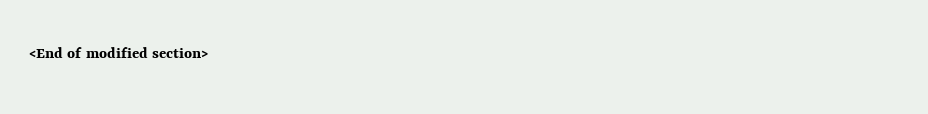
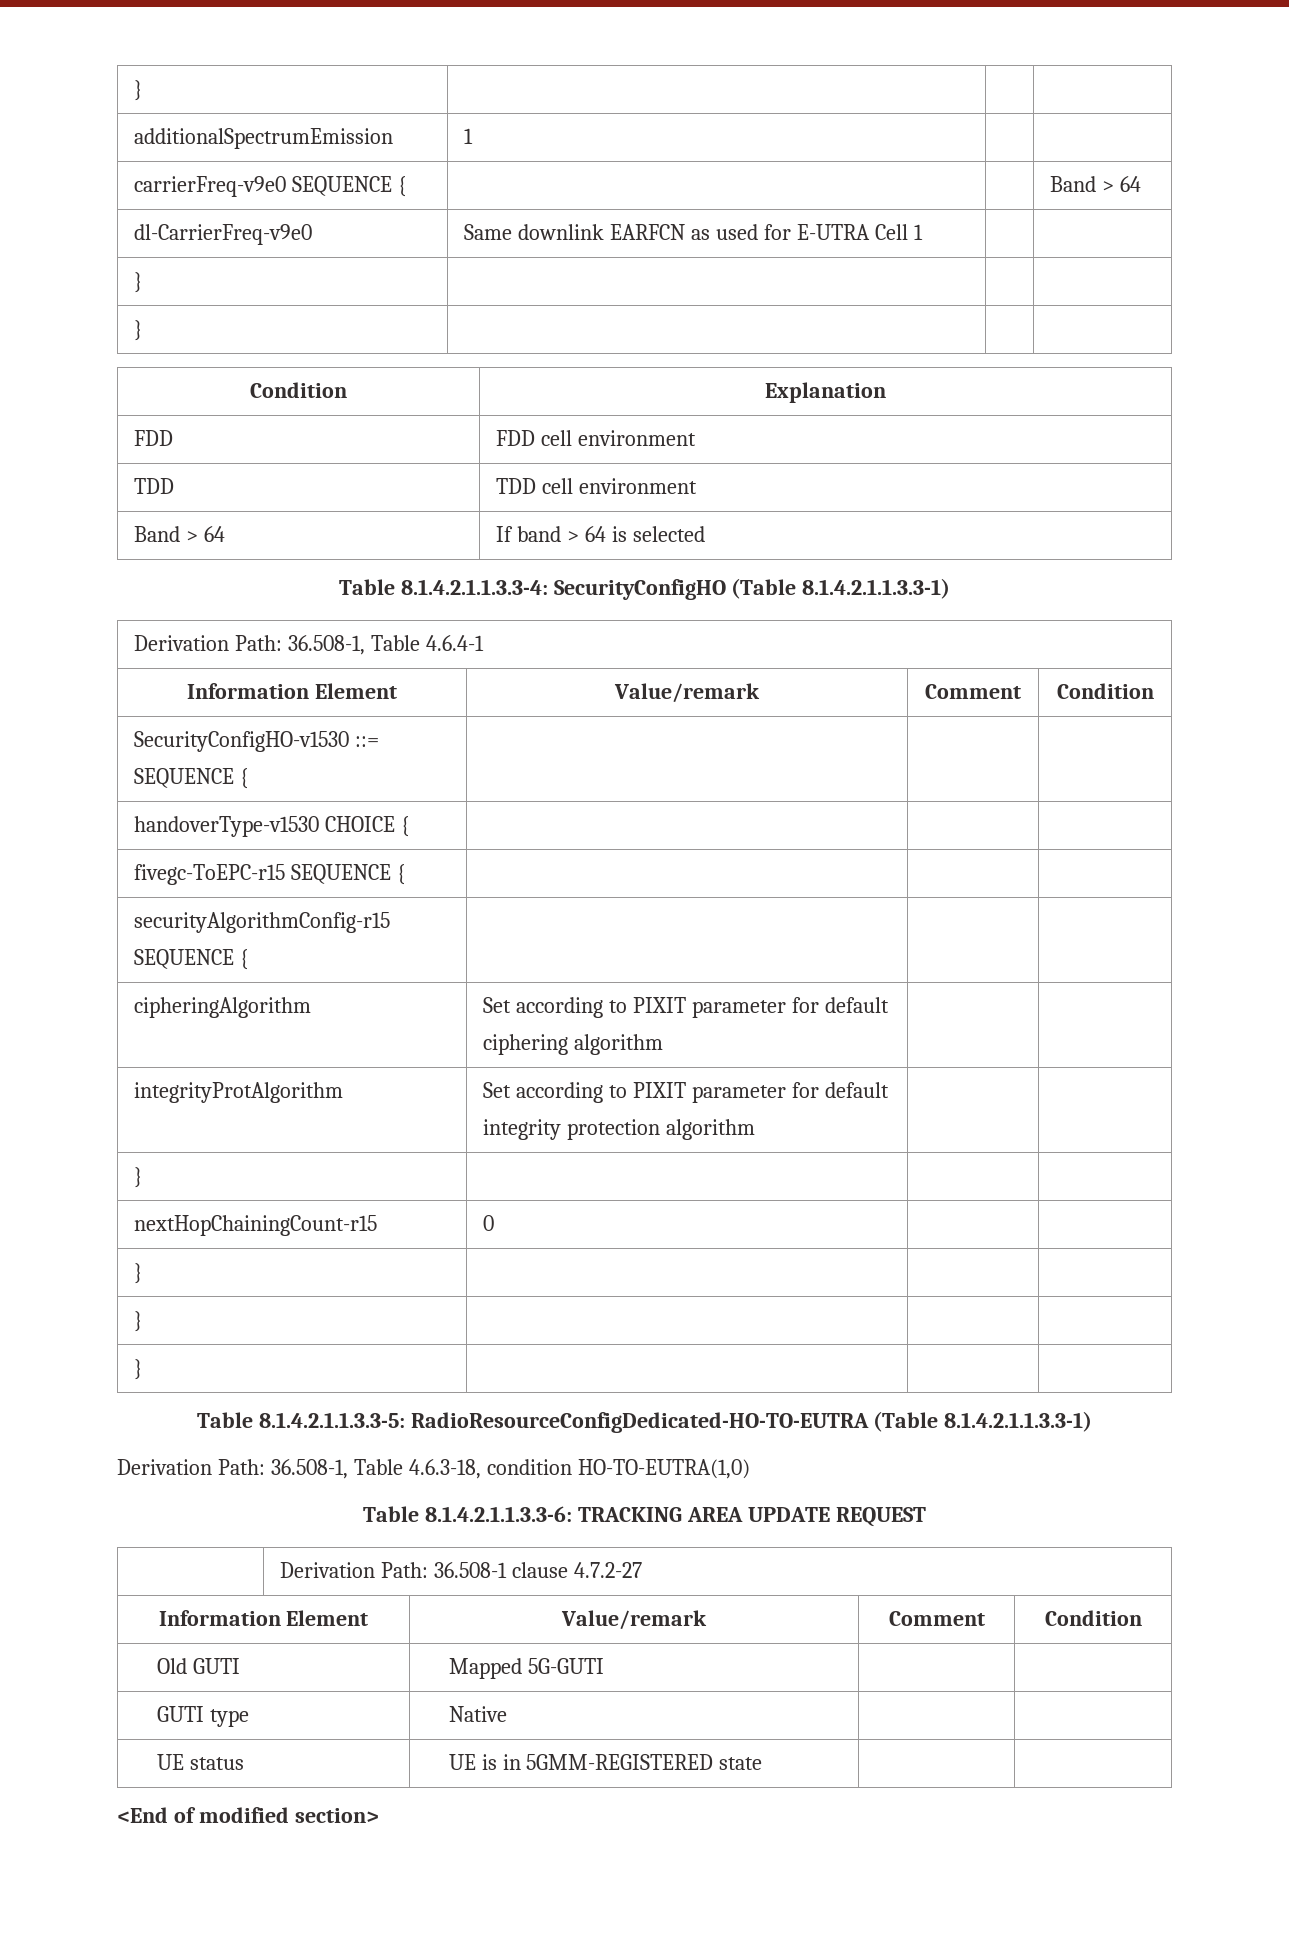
(29, 52) none -> [134,80,144,101] [134,128,394,149] [464,128,474,144] [134,176,407,197] [1050,176,1141,192] [134,224,313,245] [464,224,923,240] [134,272,144,293] [134,320,144,341] [250,382,347,398] [765,382,886,403] [134,430,174,446] [496,430,696,446] [134,478,175,494] [496,478,697,494] [134,526,225,542] [496,526,705,542] [338,578,951,600] [134,635,484,655] [187,683,397,699] [614,683,760,703] [925,684,1021,699] [1056,683,1154,699] [134,731,380,752] [134,768,250,789] [134,816,410,837] [134,864,406,885] [134,912,391,933] [134,949,250,970] [134,997,312,1018] [483,997,889,1018] [483,1034,664,1055] [134,1082,344,1103] [483,1082,889,1103] [483,1119,755,1140] [134,1167,144,1188] [134,1215,378,1236] [483,1215,495,1231] [134,1263,144,1284] [134,1311,144,1332] [134,1359,144,1380] [196,1411,1093,1433] [117,1459,750,1479] [363,1506,926,1527] [280,1562,642,1578] [158,1610,369,1626] [561,1610,707,1630] [888,1611,985,1626] [1044,1610,1142,1626] [156,1658,240,1674] [448,1658,604,1679] [156,1706,249,1727] [448,1706,507,1722] [156,1754,244,1770] [448,1754,763,1770] } | | | // additionalSpectrumEmission | 1 | | // carrierFreq-v9e0 SEQUENCE { | | | Band > 64 // dl-CarrierFreq-v9e0 | Same downlink EARFCN as used for E-UTRA Cell 1 | | // } | | | // } | | | // Condition | Explanation // FDD | FDD cell environment // TDD | TDD cell environment // Band > 64 | If band > 64 is selected // Table 8.1.4.2.1.1.3.3-4: SecurityConfigHO (Table 8.1.4.2.1.1.3.3-1) // Derivation Path: 36.508-1, Table 4.6.4-1 // Information Element | Value/remark | Comment | Condition // SecurityConfigHO-v1530 ::= SEQUENCE { | | | // handoverType-v1530 CHOICE { | | | // fivegc-ToEPC-r15 SEQUENCE { | | | // securityAlgorithmConfig-r15 SEQUENCE { | | | // cipheringAlgorithm | Set according to PIXIT parameter for default ciphering algorithm | | // integrityProtAlgorithm | Set according to PIXIT parameter for default integrity protection algorithm | | // } | | | // nextHopChainingCount-r15 | 0 | | // } | | | // } | | | // } | | | // Table 8.1.4.2.1.1.3.3-5: RadioResourceConfigDedicated-HO-TO-EUTRA (Table 8.1.4.2.1.1.3.3-1) // Derivation Path: 36.508-1, Table 4.6.3-18, condition HO-TO-EUTRA(1,0) // Table 8.1.4.2.1.1.3.3-6: TRACKING AREA UPDATE REQUEST // | Derivation Path: 36.508-1 clause 4.7.2-27 // Information Element | Value/remark | Comment | Condition // Old GUTI | Mapped 5G-GUTI | | // GUTI type | Native | | // UE status | UE is in 5GMM-REGISTERED state | | //

